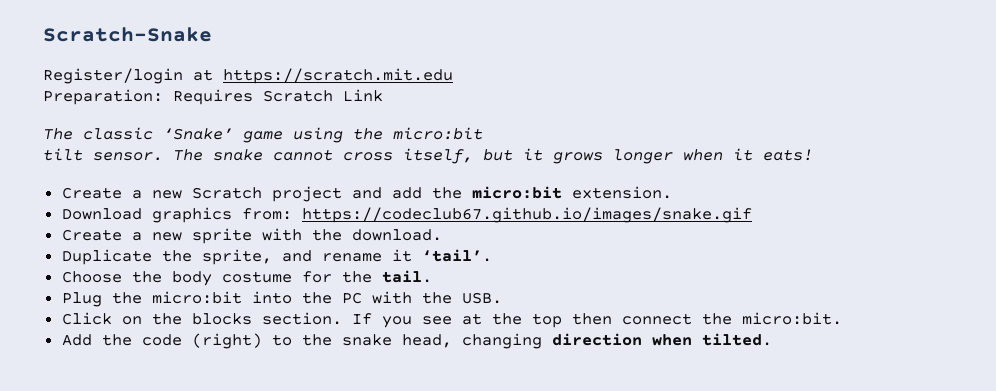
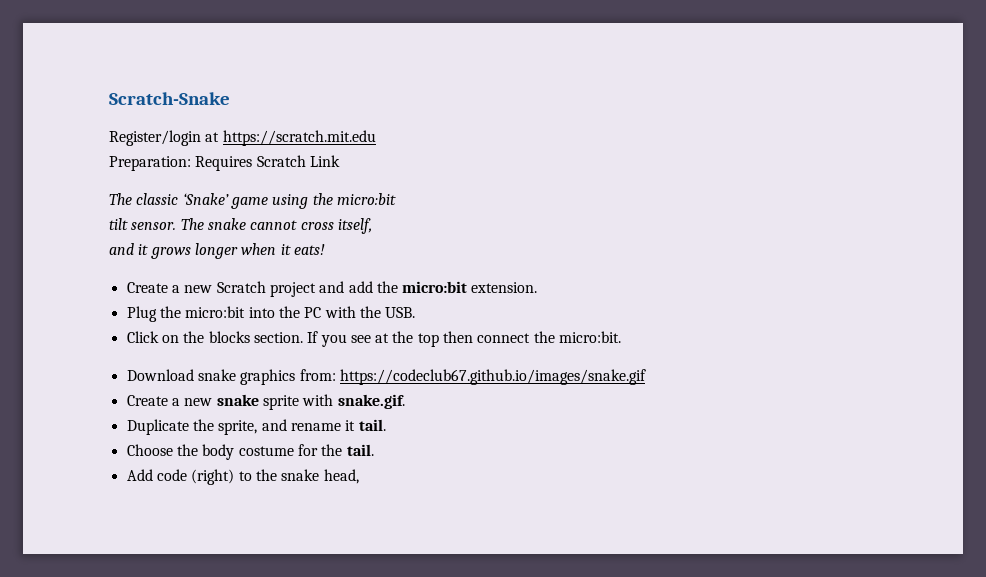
[483,149,513,161] but -> [109,243,134,255] // and
[61,207,752,223] [61,228,442,244] [61,249,492,265] [61,270,432,286] // Download graphics from: https://codeclub67.github.io/images/snake.gif // Create a new sprite with the download. // Duplicate the sprite, and rename it ‘tail’. // Choose the body costume for the tail. -> (538, 287) none
(842, 318) none -> [126,369,646,385] [126,394,405,410] [126,419,386,435] [126,444,374,460] // Download snake graphics from: https://codeclub67.github.io/images/snake.gif // Create a new snake sprite with snake.gif. // Duplicate the sprite, and rename it tail. // Choose the body costume for the tail.
[101,334,132,346] the -> (153, 475) none
[461,333,772,349] changing direction when tilted. -> (359, 476) none

